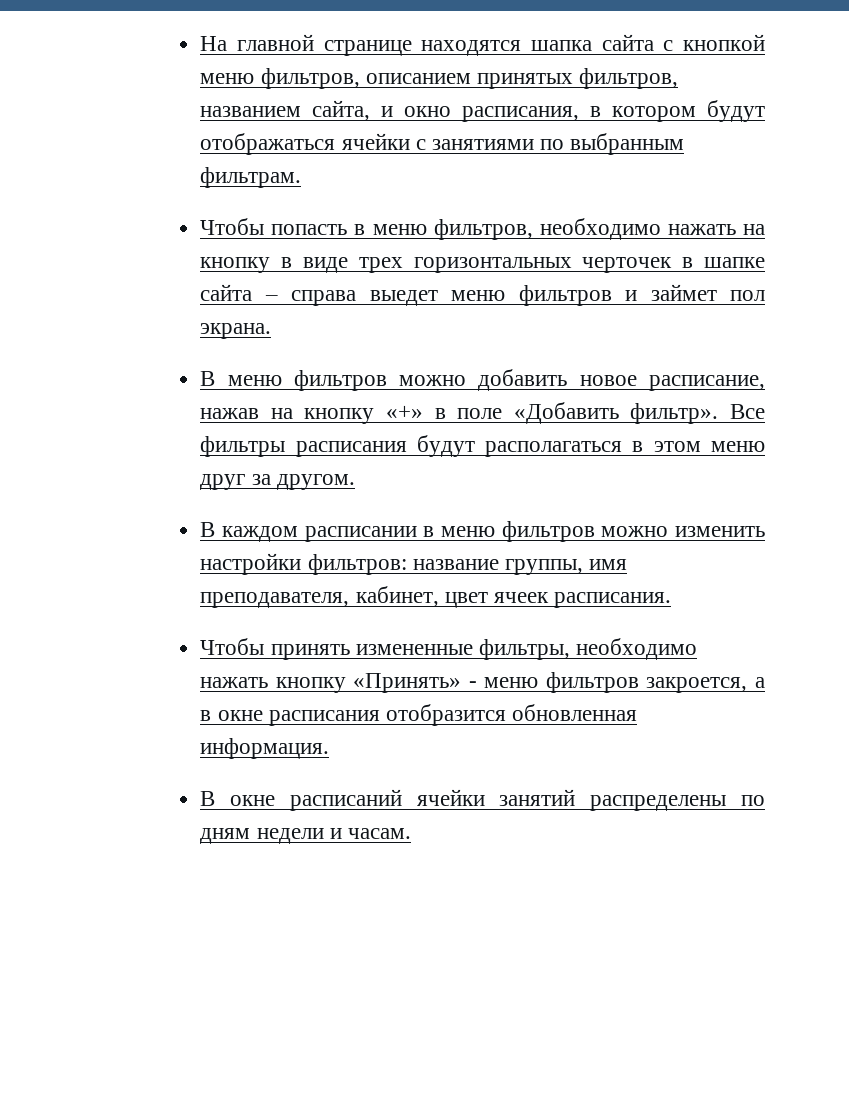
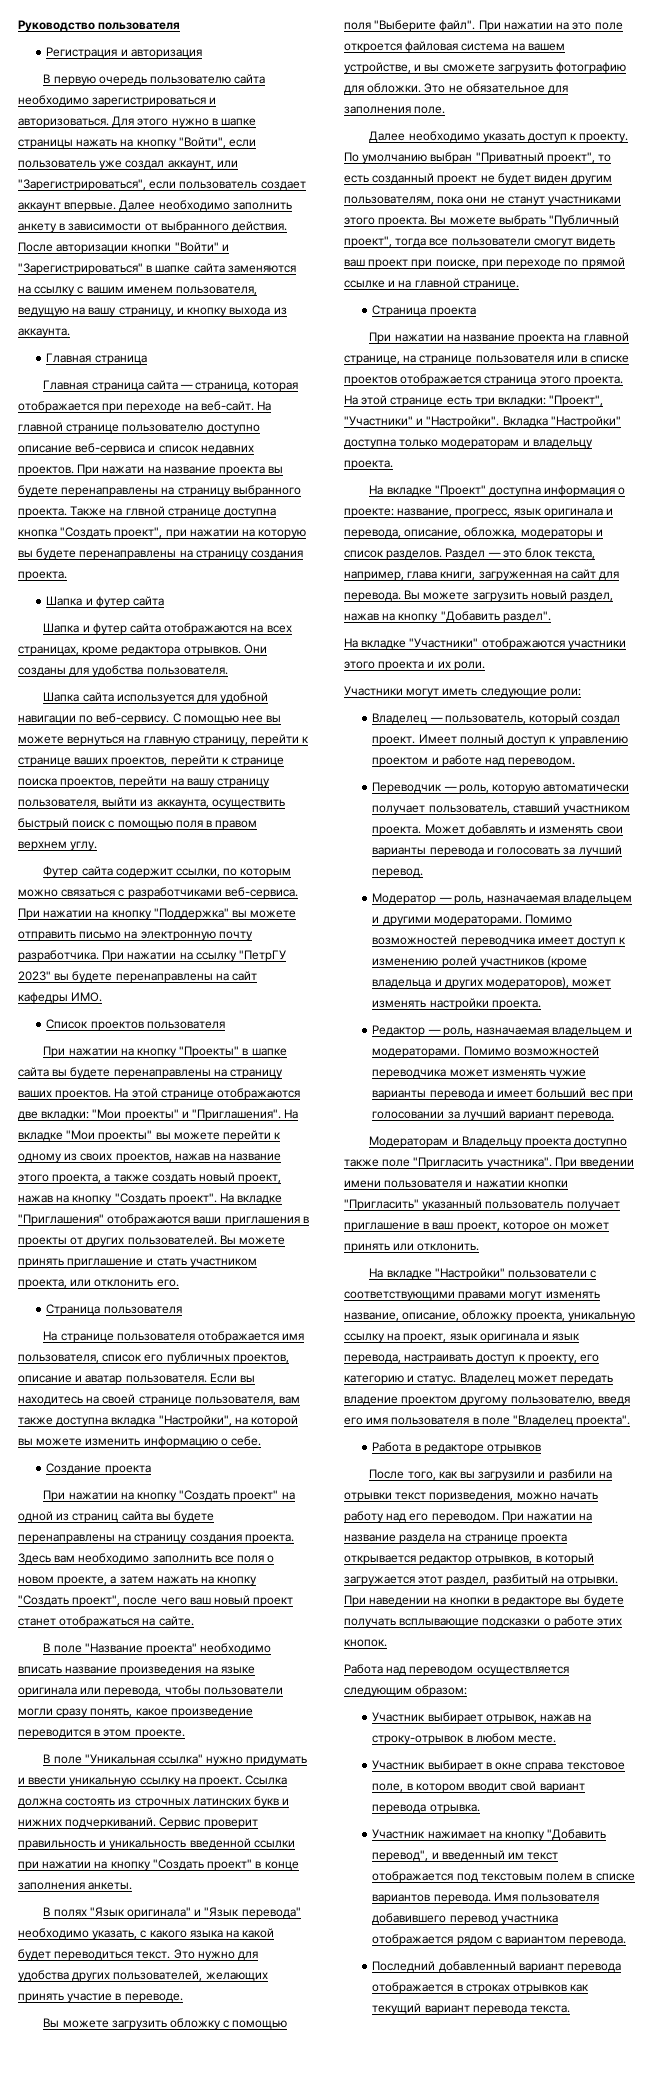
[200,34,766,56] [200,68,679,89] [200,100,765,122] [200,133,685,155] [200,167,302,188] [200,218,765,240] [200,257,765,273] [200,284,765,306] [200,323,272,339] [200,369,766,391] [200,402,765,424] [200,435,766,457] [200,474,355,490] [200,521,766,542] [200,553,628,575] [200,586,672,608] [200,638,698,660] [200,672,766,693] [200,704,638,726] [200,738,330,759] [200,789,766,811] [200,828,411,844] На главной странице находятся шапка сайта с кнопкой меню фильтров, описанием принятых фильтров, названием сайта, и окно расписания, в котором будут отображаться ячейки с занятиями по выбранным фильтрам. // Чтобы попасть в меню фильтров, необходимо нажать на кнопку в виде трех горизонтальных черточек в шапке сайта – справа выедет меню фильтров и займет пол экрана. // В меню фильтров можно добавить новое расписание, нажав на кнопку «+» в поле «Добавить фильтр». Все фильтры расписания будут располагаться в этом меню друг за другом. // В каждом расписании в меню фильтров можно изменить настройки фильтров: название группы, имя преподавателя, кабинет, цвет ячеек расписания. // Чтобы принять измененные фильтры, необходимо нажать кнопку «Принять» - меню фильтров закроется, а в окне расписания отобразится обновленная информация. // В окне расписаний ячейки занятий распределены по дням недели и часам. -> [18,20,181,32] [46,47,202,59] [43,74,266,86] [18,95,217,107] [18,116,257,128] [18,137,257,149] [18,160,238,170] [18,179,306,191] [18,200,292,212] [18,221,288,233] [18,242,229,254] [18,263,296,275] [18,286,258,296] [18,307,287,317] [18,328,70,338] [46,353,147,365] [43,380,299,392] [18,401,272,413] [18,422,260,434] [18,443,254,455] [18,464,284,476] [18,485,301,497] [18,506,277,518] [18,527,307,539] [18,548,304,560] [18,571,67,581] [46,596,165,608] [43,623,292,635] [18,644,267,656] [18,665,228,677] [43,692,269,704] [18,713,282,725] [18,734,310,746] [18,755,285,767] [18,776,271,788] [18,797,285,809] [18,818,258,830] [18,841,98,851] [43,866,292,878] [18,887,298,899] [18,908,297,920] [18,931,253,941] [18,950,287,962] [18,971,258,983] [18,992,103,1004] [46,1019,225,1031] [43,1046,287,1058] [18,1067,284,1079] [18,1088,301,1100] [18,1109,299,1121] [18,1130,282,1142] [18,1153,282,1163] [18,1172,282,1184] [18,1193,283,1205] [18,1214,309,1226] [18,1235,286,1247] [18,1258,257,1268] [18,1279,179,1289] [46,1304,182,1316] [43,1331,305,1343] [18,1352,289,1364] [18,1373,256,1385] [18,1394,301,1406] [18,1415,299,1427] [18,1436,262,1448] [46,1463,151,1475] [43,1490,295,1502] [18,1511,215,1523] [18,1534,294,1544] [18,1553,275,1564] [18,1576,258,1586] [18,1595,294,1607] [18,1616,194,1628] [43,1643,272,1655] [18,1666,255,1676] [18,1685,283,1697] [18,1708,253,1718] [18,1729,185,1739] [43,1754,308,1766] [18,1775,288,1787] [18,1796,290,1808] [18,1817,258,1829] [18,1838,295,1850] [18,1859,299,1871] [18,1882,133,1890] [43,1907,301,1919] [18,1928,275,1940] [18,1949,259,1961] [18,1970,268,1982] [18,1993,183,2003] [43,2018,288,2030] [344,20,623,32] [344,41,565,53] [344,62,627,74] [344,83,569,94] [344,106,446,114] [369,131,629,143] [344,152,612,164] [344,173,613,185] [344,196,622,206] [344,215,620,227] [344,236,616,248] [344,257,625,269] [344,278,519,290] [372,305,476,317] [369,332,629,344] [344,355,630,365] [344,374,623,386] [344,395,604,407] [344,416,621,428] [344,439,593,449] [344,460,393,470] [369,485,626,497] [344,508,614,518] [344,527,603,539] [344,548,596,560] [344,569,620,581] [344,590,614,602] [344,611,551,623] [344,638,626,650] [344,661,485,671] [344,686,581,698] [372,713,621,725] [372,734,628,746] [372,755,576,767] [372,782,630,794] [372,803,631,815] [372,824,623,836] [372,845,622,857] [372,868,424,878] [372,893,633,905] [372,914,573,926] [372,935,627,947] [372,956,588,968] [372,977,612,989] [372,998,541,1010] [372,1025,632,1037] [372,1046,599,1058] [372,1069,587,1079] [372,1088,633,1100] [372,1109,615,1121] [369,1136,628,1148] [344,1157,635,1169] [344,1180,568,1188] [344,1199,620,1211] [344,1222,610,1232] [344,1243,480,1253] [369,1268,597,1280] [344,1291,600,1301] [344,1310,635,1322] [344,1333,581,1343] [344,1354,600,1364] [344,1373,614,1385] [344,1396,630,1406] [344,1415,631,1427] [372,1442,542,1454] [369,1469,612,1481] [344,1492,598,1502] [344,1511,593,1523] [344,1534,567,1544] [344,1553,594,1565] [344,1574,619,1586] [344,1595,624,1607] [344,1616,623,1628] [344,1639,387,1647] [344,1664,569,1676] [344,1685,468,1697] [372,1712,592,1724] [372,1733,557,1745] [372,1760,625,1772] [372,1781,585,1793] [372,1804,480,1814] [372,1829,607,1841] [372,1850,559,1862] [372,1871,635,1883] [372,1892,600,1904] [372,1913,558,1925] [372,1934,627,1946] [372,1961,622,1973] [372,1982,590,1994] [372,2003,571,2015] Руководство пользователя // Регистрация и авторизация // В первую очередь пользователю сайта необходимо зарегистрироваться и авторизоваться. Для этого нужно в шапке страницы нажать на кнопку "Войти", если пользователь уже создал аккаунт, или "Зарегистрироваться", если пользователь создает аккаунт впервые. Далее необходимо заполнить анкету в зависимости от выбранного действия. После авторизации кнопки "Войти" и "Зарегистрироваться" в шапке сайта заменяются на ссылку с вашим именем пользователя, ведущую на вашу страницу, и кнопку выхода из аккаунта. // Главная страница // Главная страница сайта — страница, которая отображается при переходе на веб-сайт. На главной странице пользователю доступно описание веб-сервиса и список недавних проектов. При нажати на название проекта вы будете перенаправлены на страницу выбранного проекта. Также на глвной странице доступна кнопка "Создать проект", при нажатии на которую вы будете перенаправлены на страницу создания проекта. // Шапка и футер сайта // Шапка и футер сайта отображаются на всех страницах, кроме редактора отрывков. Они созданы для удобства пользователя. // Шапка сайта используется для удобной навигации по веб-сервису. С помощью нее вы можете вернуться на главную страницу, перейти к странице ваших проектов, перейти к странице поиска проектов, перейти на вашу страницу пользователя, выйти из аккаунта, осуществить быстрый поиск с помощью поля в правом верхнем углу. // Футер сайта содержит ссылки, по которым можно связаться с разработчиками веб-сервиса. При нажатии на кнопку "Поддержка" вы можете отправить письмо на электронную почту разработчика. При нажатии на ссылку "ПетрГУ 2023" вы будете перенаправлены на сайт кафедры ИМО. // Список проектов пользователя // При нажатии на кнопку "Проекты" в шапке сайта вы будете перенаправлены на страницу ваших проектов. На этой странице отображаются две вкладки: "Мои проекты" и "Приглашения". На вкладке "Мои проекты" вы можете перейти к одному из своих проектов, нажав на название этого проекта, а также создать новый проект, нажав на кнопку "Создать проект". На вкладке "Приглашения" отображаются ваши приглашения в проекты от других пользователей. Вы можете принять приглашение и стать участником проекта, или отклонить его. // Страница пользователя // На странице пользователя отображается имя пользователя, список его публичных проектов, описание и аватар пользователя. Если вы находитесь на своей странице пользователя, вам также доступна вкладка "Настройки", на которой вы можете изменить информацию о себе. // Создание проекта // При нажатии на кнопку "Создать проект" на одной из страниц сайта вы будете перенаправлены на страницу создания проекта. Здесь вам необходимо заполнить все поля о новом проекте, а затем нажать на кнопку "Создать проект", после чего ваш новый проект станет отображаться на сайте. // В поле "Название проекта" необходимо вписать название произведения на языке оригинала или перевода, чтобы пользователи могли сразу понять, какое произведение переводится в этом проекте. // В поле "Уникальная ссылка" нужно придумать и ввести уникальную ссылку на проект. Ссылка должна состоять из строчных латинских букв и нижних подчеркиваний. Сервис проверит правильность и уникальность введенной ссылки при нажатии на кнопку "Создать проект" в конце заполнения анкеты. // В полях "Язык оригинала" и "Язык перевода" необходимо указать, с какого языка на какой будет переводиться текст. Это нужно для удобства других пользователей, желающих принять участие в переводе. // Вы можете загрузить обложку с помощью поля "Выберите файл". При нажатии на это поле откроется файловая система на вашем устройстве, и вы сможете загрузить фотографию для обложки. Это не обязательное для заполнения поле. // Далее необходимо указать доступ к проекту. По умолчанию выбран "Приватный проект", то есть созданный проект не будет виден другим пользователям, пока они не станут участниками этого проекта. Вы можете выбрать "Публичный проект", тогда все пользователи смогут видеть ваш проект при поиске, при переходе по прямой ссылке и на главной странице. // Страница проекта // При нажатии на название проекта на главной странице, на странице пользователя или в списке проектов отображается страница этого проекта. На этой странице есть три вкладки: "Проект", "Участники" и "Настройки". Вкладка "Настройки" доступна только модераторам и владельцу проекта. // На вкладке "Проект" доступна информация о проекте: название, прогресс, язык оригинала и перевода, описание, обложка, модераторы и список разделов. Раздел — это блок текста, например, глава книги, загруженная на сайт для перевода. Вы можете загрузить новый раздел, нажав на кнопку "Добавить раздел". // На вкладке "Участники" отображаются участники этого проекта и их роли. // Участники могут иметь следующие роли: // Владелец — пользователь, который создал проект. Имеет полный доступ к управлению проектом и работе над переводом. // Переводчик — роль, которую автоматически получает пользователь, ставший участником проекта. Может добавлять и изменять свои варианты перевода и голосовать за лучший перевод. // Модератор — роль, назначаемая владельцем и другими модераторами. Помимо возможностей переводчика имеет доступ к изменению ролей участников (кроме владельца и других модераторов), может изменять настройки проекта. // Редактор — роль, назначаемая владельцем и модераторами. Помимо возможностей переводчика может изменять чужие варианты перевода и имеет больший вес при голосовании за лучший вариант перевода. // Модераторам и Владельцу проекта доступно также поле "Пригласить участника". При введении имени пользователя и нажатии кнопки "Пригласить" указанный пользователь получает приглашение в ваш проект, которое он может принять или отклонить. // На вкладке "Настройки" пользователи с соответствующими правами могут изменять название, описание, обложку проекта, уникальную ссылку на проект, язык оригинала и язык перевода, настраивать доступ к проекту, его категорию и статус. Владелец может передать владение проектом другому пользователю, введя его имя пользователя в поле "Владелец проекта". // Работа в редакторе отрывков // После того, как вы загрузили и разбили на отрывки текст поризведения, можно начать работу над его переводом. При нажатии на название раздела на странице проекта открывается редактор отрывков, в который загружается этот раздел, разбитый на отрывки. При наведении на кнопки в редакторе вы будете получать всплывающие подсказки о работе этих кнопок. // Работа над переводом осуществляется следующим образом: // Участник выбирает отрывок, нажав на строку-отрывок в любом месте. // Участник выбирает в окне справа текстовое поле, в котором вводит свой вариант перевода отрывка. // Участник нажимает на кнопку "Добавить перевод", и введенный им текст отображается под текстовым полем в списке вариантов перевода. Имя пользователя добавившего перевод участника отображается рядом с вариантом перевода. // Последний добавленный вариант перевода отображается в строках отрывков как текущий вариант перевода текста.

